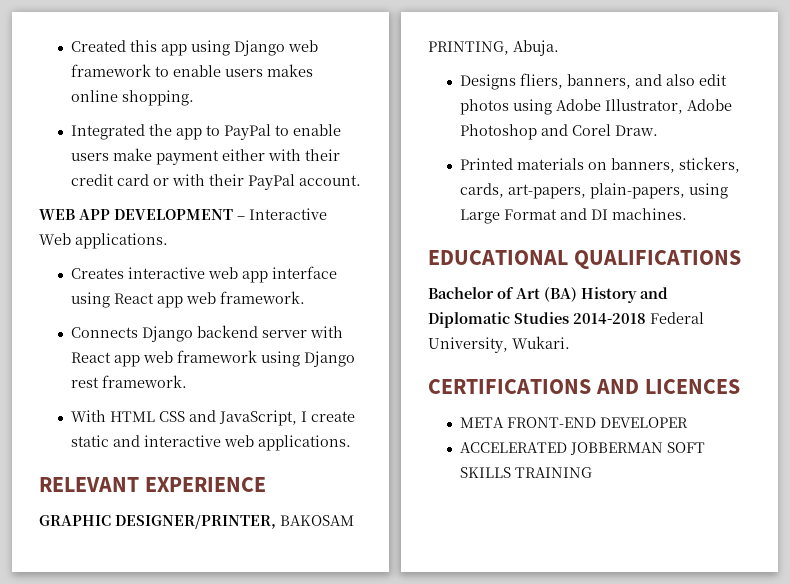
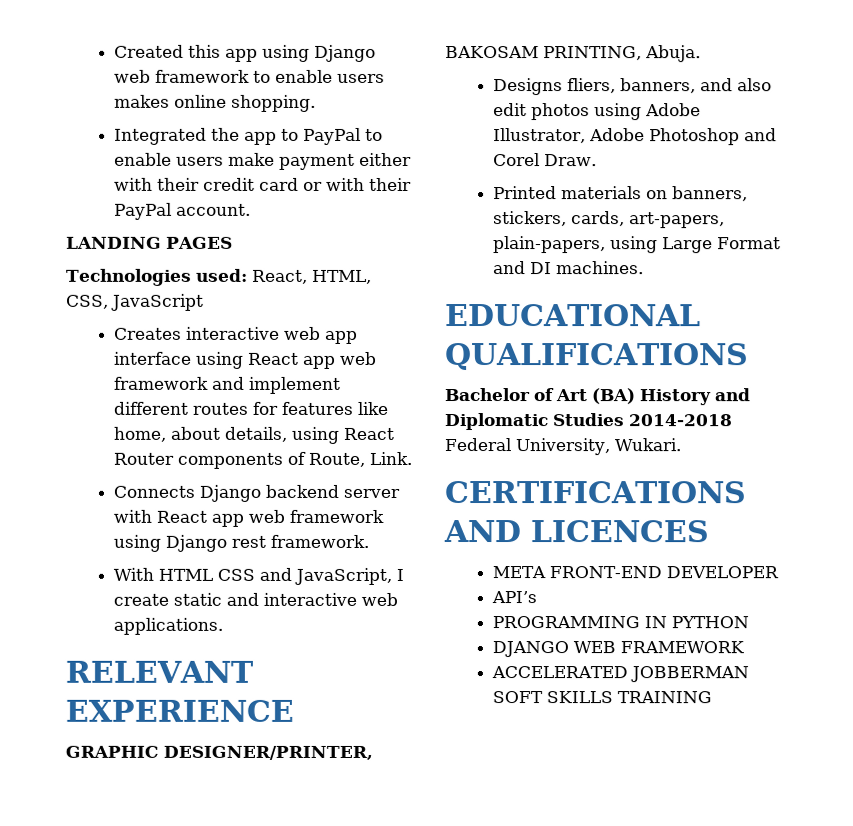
[39,208,327,220] [39,233,168,249] WEB APP DEVELOPMENT – Interactive Web applications. -> [66,236,233,249] [66,268,372,286] [66,293,204,311] LANDING PAGES // Technologies used: React, HTML, CSS, JavaScript
[220,291,306,304] framework. -> [114,376,342,394] [113,401,390,415] [113,426,395,444] [113,451,413,469] framework and implement different routes for features like home, about details, using React Router components of Route, Link.
(689, 422) none -> [491,591,538,604] [492,616,750,629] [492,641,745,658] // API’s // PROGRAMMING IN PYTHON // DJANGO WEB FRAMEWORK

